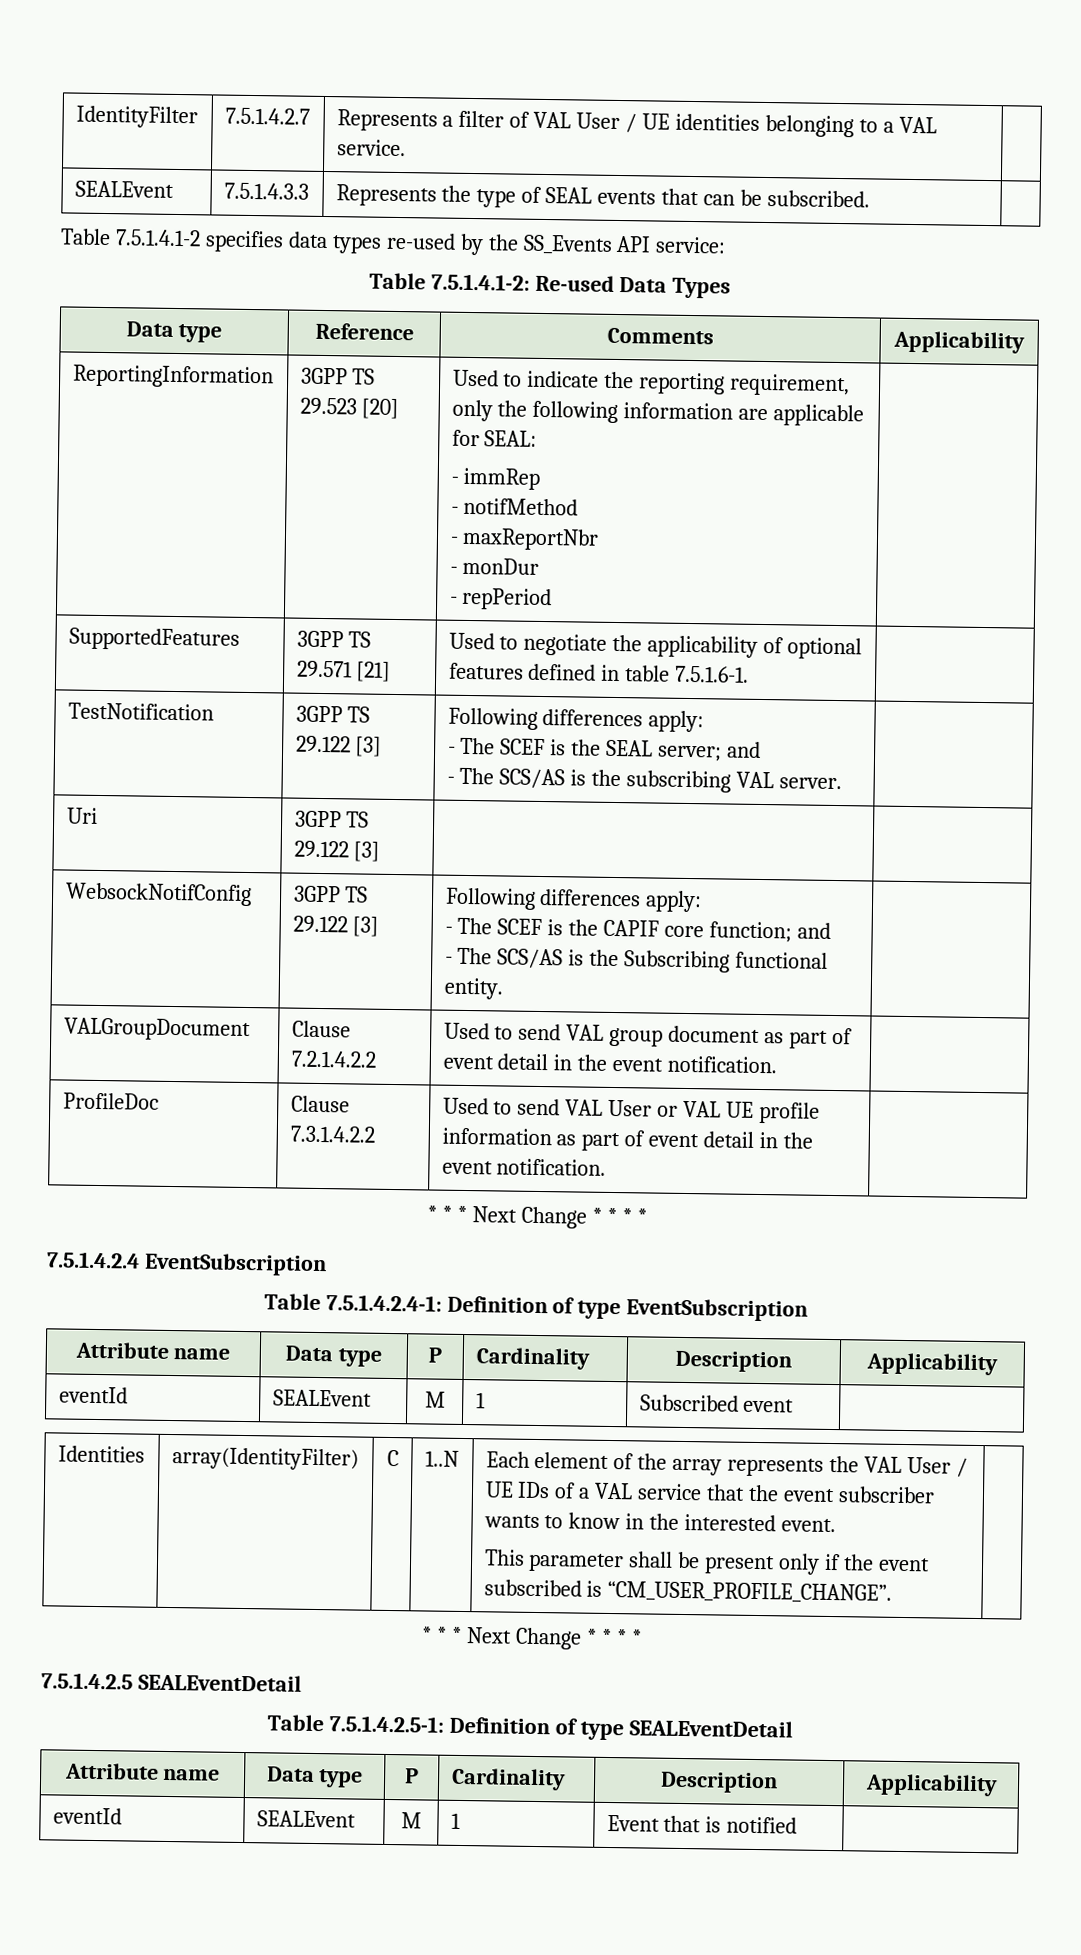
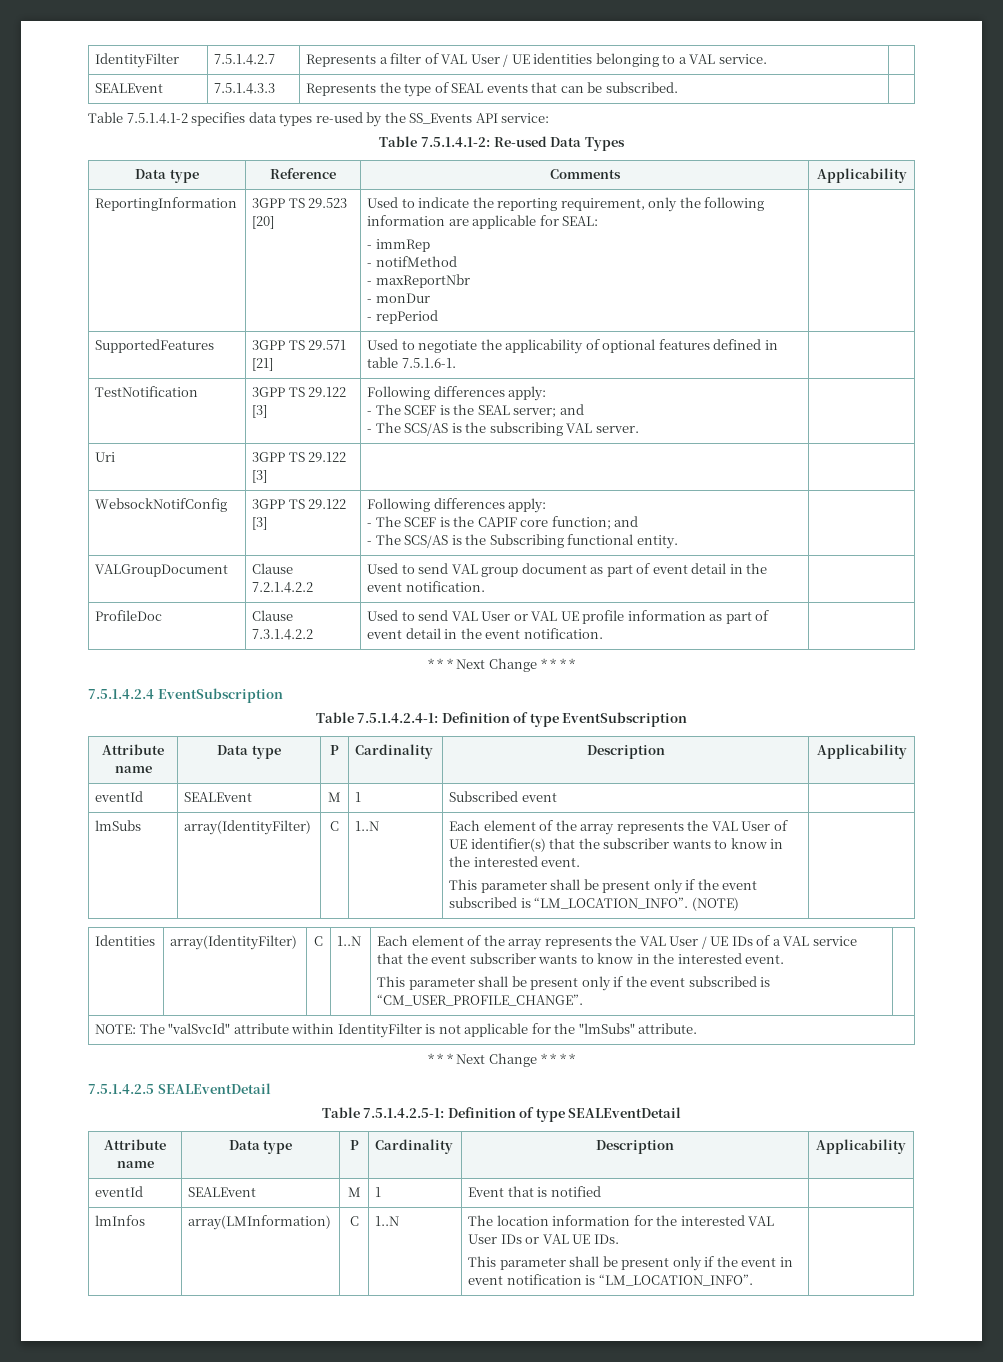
(795, 1405) none -> [95,820,142,831] [184,820,312,835] [330,821,339,831] [355,821,380,831] [449,820,788,835] [449,838,784,852] [449,856,581,867] [449,879,758,894] [449,897,739,911] // lmSubs | array(IdentityFilter) | C | 1..N | Each element of the array represents the VAL User of UE identifier(s) that the subscriber wants to know in the interested event. // This parameter shall be present only if the event subscribed is “LM_LOCATION_INFO”. (NOTE) |
(893, 1592) none -> [95,1023,698,1038] // NOTE: The "valSvcId" attribute within IdentityFilter is not applicable for the "lmSubs" attribute.
(798, 1825) none -> [95,1215,146,1226] [188,1215,332,1230] [349,1216,359,1226] [375,1216,400,1226] [468,1215,775,1226] [468,1234,619,1244] [468,1256,793,1271] [468,1274,753,1286] // lmInfos | array(LMInformation) | C | 1..N | The location information for the interested VAL User IDs or VAL UE IDs. // This parameter shall be present only if the event in event notification is “LM_LOCATION_INFO”. |

